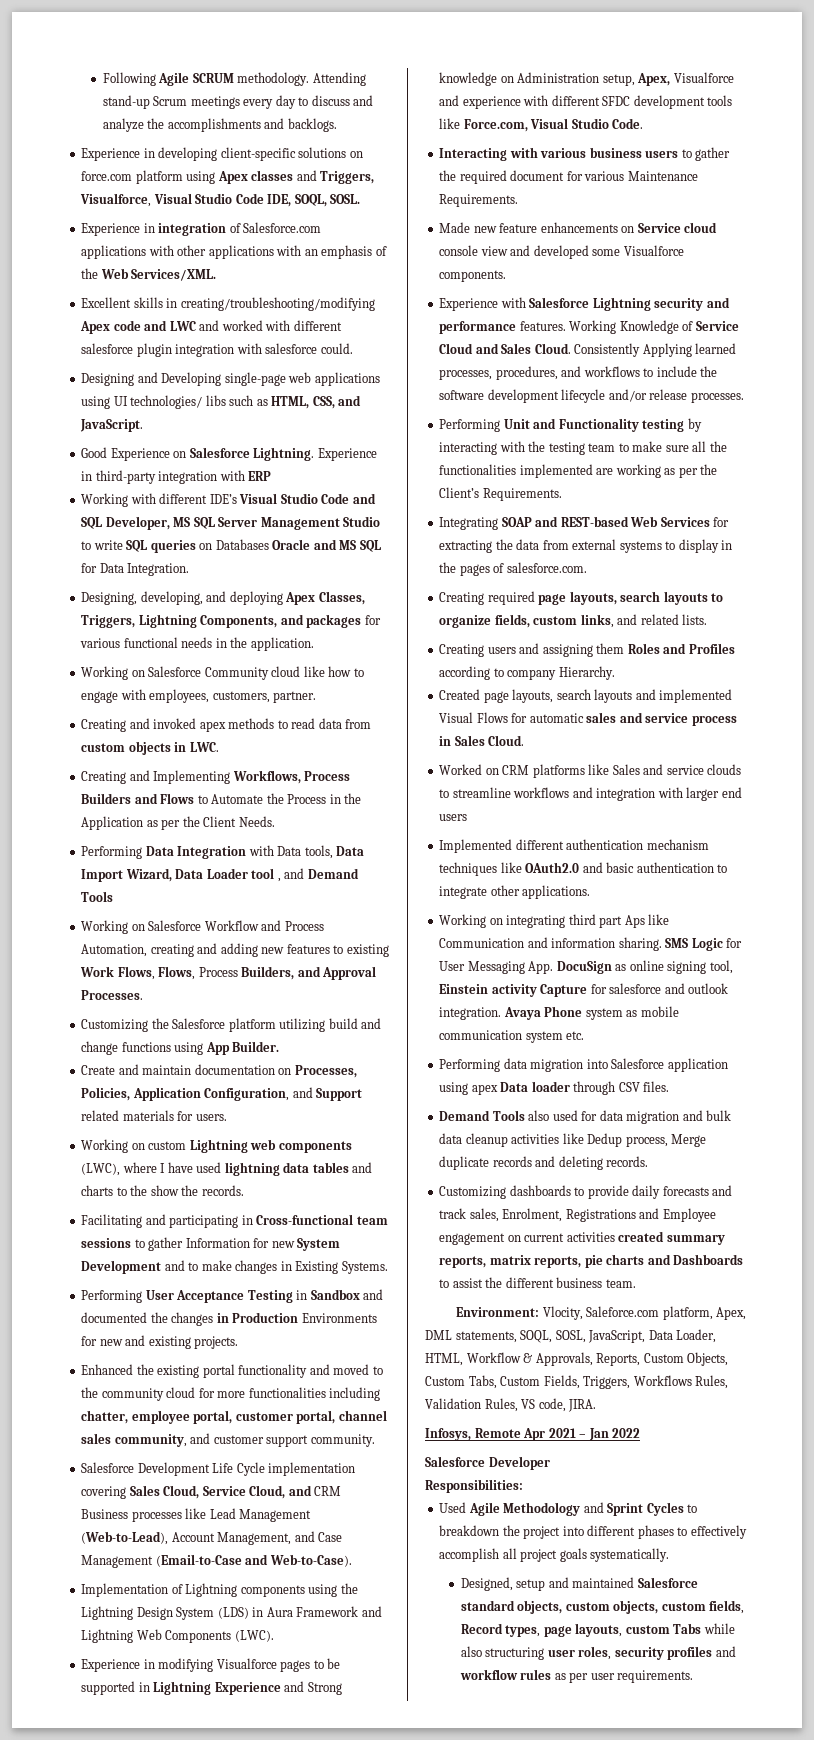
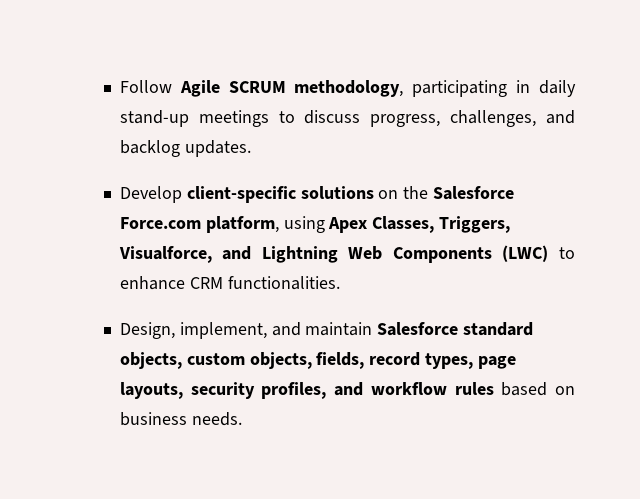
[102,72,156,86] Following -> [119,80,172,93] Follow
[237,72,366,86] [102,95,374,109] [102,118,337,132] [81,147,363,161] [81,170,375,184] [80,193,361,207] [81,222,322,236] [81,245,387,259] [81,268,217,281] [81,297,375,311] [80,320,342,334] [81,343,353,357] [81,372,380,386] [81,395,362,409] [80,419,144,432] [81,447,377,461] [81,470,272,484] [81,493,376,507] [81,516,381,530] [81,539,381,553] [81,563,190,576] [81,591,365,605] [81,614,381,628] [80,637,314,651] [81,666,364,680] [81,689,317,703] [81,718,372,732] [81,741,219,755] [81,770,351,784] [81,793,362,804] [81,816,275,830] [81,845,365,859] [81,868,359,882] [81,891,114,902] [81,920,324,934] [81,943,389,957] [80,966,377,980] [81,990,144,1000] [81,1018,382,1032] [81,1041,280,1055] [81,1064,357,1078] [81,1087,363,1101] [81,1110,227,1121] [81,1139,352,1153] [81,1162,373,1176] [81,1185,244,1196] [81,1214,388,1228] [81,1237,341,1251] [81,1260,388,1274] [81,1289,384,1303] [81,1312,377,1326] [81,1335,239,1349] [81,1364,383,1378] [81,1387,381,1401] [81,1410,387,1424] [81,1433,375,1447] [81,1462,356,1476] [81,1485,342,1499] [81,1508,312,1522] [81,1531,343,1545] [81,1554,352,1568] [81,1583,358,1597] [81,1606,382,1620] [81,1629,274,1643] [81,1658,341,1672] [81,1681,342,1695] [439,72,734,86] [439,95,733,109] [439,118,644,132] [439,147,731,161] [439,170,698,184] [439,194,519,207] [439,222,718,233] [439,245,684,259] [439,270,507,282] [439,297,730,311] [439,320,739,334] [439,343,737,357] [439,366,718,380] [439,389,744,403] [439,418,702,432] [439,441,727,455] [439,464,718,478] [439,487,562,501] [439,516,730,530] [439,539,733,553] [439,562,587,576] [439,591,724,605] [439,614,708,628] [439,643,735,657] [439,666,615,680] [439,689,733,703] [439,712,737,726] [439,735,525,746] [439,764,742,778] [439,787,742,801] [439,814,468,821] [439,839,709,853] [439,862,728,876] [439,885,591,899] [439,914,670,928] [439,937,743,951] [439,960,733,974] [439,983,729,997] [439,1006,679,1020] [439,1030,585,1043] [439,1058,728,1072] [439,1081,670,1095] [439,1110,732,1124] [439,1133,707,1147] [439,1156,649,1170] [439,1185,733,1199] [439,1208,716,1222] [439,1231,725,1245] [439,1254,744,1268] [439,1277,636,1288] [456,1306,747,1320] [425,1329,717,1343] [425,1352,729,1366] [425,1375,729,1389] [425,1398,597,1412] [425,1428,641,1441] [425,1456,550,1470] [425,1479,523,1493] [439,1502,698,1516] [439,1525,747,1539] [439,1548,670,1562] [460,1577,635,1591] methodology. Attending stand-up Scrum meetings every day to discuss and analyze the accomplishments and backlogs. // Experience in developing client-specific solutions on force.com platform using Apex classes and Triggers, Visualforce, Visual Studio Code IDE, SOQL, SOSL. // Experience in integration of Salesforce.com applications with other applications with an emphasis of the Web Services/XML. // Excellent skills in creating/troubleshooting/modifying Apex code and LWC and worked with different salesforce plugin integration with salesforce could. // Designing and Developing single-page web applications using UI technologies/ libs such as HTML, CSS, and JavaScript. // Good Experience on Salesforce Lightning. Experience in third-party integration with ERP // Working with different IDE’s Visual Studio Code and SQL Developer, MS SQL Server Management Studio to write SQL queries on Databases Oracle and MS SQL for Data Integration. // Designing, developing, and deploying Apex Classes, Triggers, Lightning Components, and packages for various functional needs in the application. // Working on Salesforce Community cloud like how to engage with employees, customers, partner. // Creating and invoked apex methods to read data from custom objects in LWC. // Creating and Implementing Workflows, Process Builders and Flows to Automate the Process in the Application as per the Client Needs. // Performing Data Integration with Data tools, Data Import Wizard, Data Loader tool , and Demand Tools // Working on Salesforce Workflow and Process Automation, creating and adding new features to existing Work Flows, Flows, Process Builders, and Approval Processes. // Customizing the Salesforce platform utilizing build and change functions using App Builder. // Create and maintain documentation on Processes, Policies, Application Configuration, and Support related materials for users. // Working on custom Lightning web components (LWC), where I have used lightning data tables and charts to the show the records. // Facilitating and participating in Cross-functional team sessions to gather Information for new System Development and to make changes in Existing Systems. // Performing User Acceptance Testing in Sandbox and documented the changes in Production Environments for new and existing projects. // Enhanced the existing portal functionality and moved to the community cloud for more functionalities including chatter, employee portal, customer portal, channel sales community, and customer support community. // Salesforce Development Life Cycle implementation covering Sales Cloud, Service Cloud, and CRM Business processes like Lead Management (Web-to-Lead), Account Management, and Case Management (Email-to-Case and Web-to-Case). // Implementation of Lightning components using the Lightning Design System (LDS) in Aura Framework and Lightning Web Components (LWC). // Experience in modifying Visualforce pages to be supported in Lightning Experience and Strong knowledge on Administration setup, Apex, Visualforce and experience with different SFDC development tools like Force.com, Visual Studio Code. // Interacting with various business users to gather the required document for various Maintenance Requirements. // Made new feature enhancements on Service cloud console view and developed some Visualforce components. // Experience with Salesforce Lightning security and performance features. Working Knowledge of Service Cloud and Sales Cloud. Consistently Applying learned processes, procedures, and workflows to include the software development lifecycle and/or release processes. // Performing Unit and Functionality testing by interacting with the testing team to make sure all the functionalities implemented are working as per the Client’s Requirements. // Integrating SOAP and REST-based Web Services for extracting the data from external systems to display in the pages of salesforce.com. // Creating required page layouts, search layouts to organize fields, custom links, and related lists. // Creating users and assigning them Roles and Profiles according to company Hierarchy. // Created page layouts, search layouts and implemented Visual Flows for automatic sales and service process in Sales Cloud. // Worked on CRM platforms like Sales and service clouds to streamline workflows and integration with larger end users // Implemented different authentication mechanism techniques like OAuth2.0 and basic authentication to integrate other applications. // Working on integrating third part Aps like Communication and information sharing. SMS Logic for User Messaging App. DocuSign as online signing tool, Einstein activity Capture for salesforce and outlook integration. Avaya Phone system as mobile communication system etc. // Performing data migration into Salesforce application using apex Data loader through CSV files. // Demand Tools also used for data migration and bulk data cleanup activities like Dedup process, Merge duplicate records and deleting records. // Customizing dashboards to provide daily forecasts and track sales, Enrolment, Registrations and Employee engagement on current activities created summary reports, matrix reports, pie charts and Dashboards to assist the different business team. // Environment: Vlocity, Saleforce.com platform, Apex, DML statements, SOQL, SOSL, JavaScript, Data Loader, HTML, Workflow & Approvals, Reports, Custom Objects, Custom Tabs, Custom Fields, Triggers, Workflows Rules, Validation Rules, VS code, JIRA. // Infosys, Remote Apr 2021 – Jan 2022 // Salesforce Developer // Responsibilities: // Used Agile Methodology and Sprint Cycles to breakdown the project into different phases to effectively accomplish all project goals systematically. // Designed, setup and maintained -> [294,80,576,97] [119,110,575,127] [119,140,251,157] [119,186,515,203] [119,216,511,233] [118,245,576,263] [119,276,340,290] [119,322,373,339] methodology, participating in daily stand-up meetings to discuss progress, challenges, and backlog updates. // Develop client-specific solutions on the Salesforce Force.com platform, using Apex Classes, Triggers, Visualforce, and Lightning Web Components (LWC) to enhance CRM functionalities. // Design, implement, and maintain
[661,1600,745,1614] [460,1623,735,1637] [460,1646,736,1660] [459,1669,694,1683] custom fields, Record types, page layouts, custom Tabs while also structuring user roles, security profiles and workflow rules as per user requirements. -> [316,352,517,369] [119,382,575,399] [119,412,242,426] fields, record types, page layouts, security profiles, and workflow rules based on business needs.

